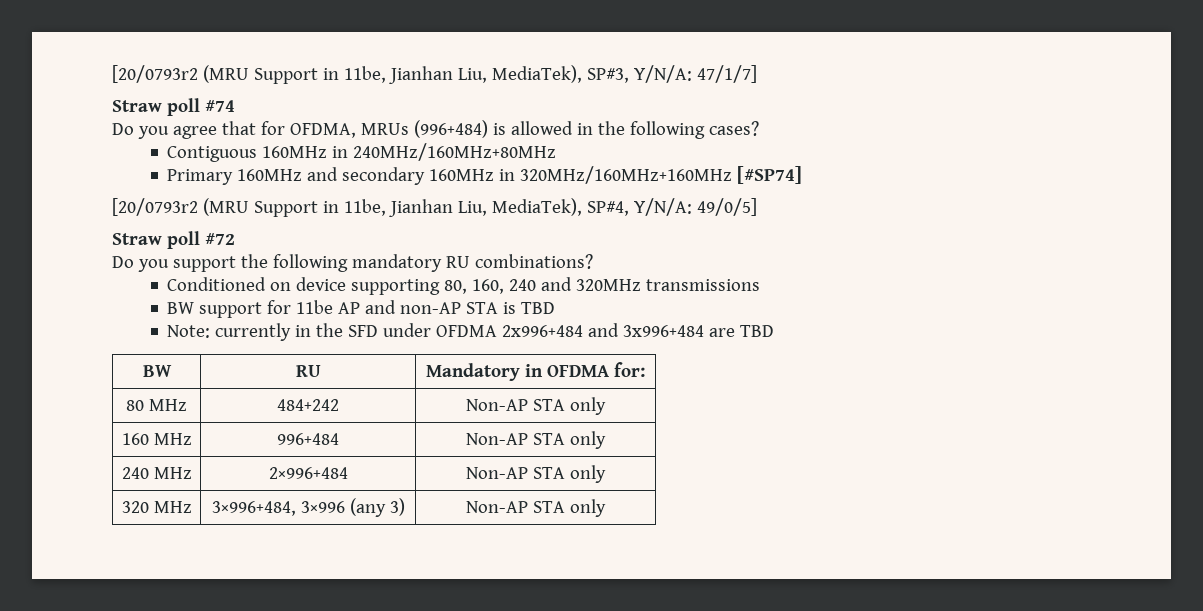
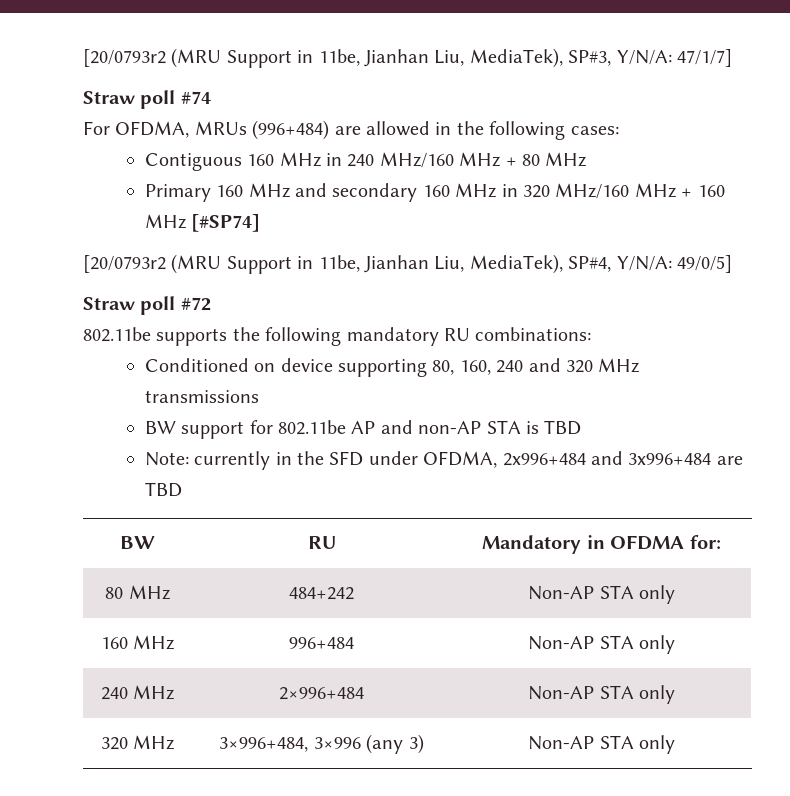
[112,121,285,139] Do you agree that for -> [83,121,110,135] For
[492,123,506,135] is -> [334,126,361,135] are
[708,121,759,136] cases? -> [570,126,619,135] cases:
[262,143,557,161] [167,166,733,185] 160MHz in 240MHz/160MHz+80MHz // Primary 160MHz and secondary 160MHz in 320MHz/160MHz+160MHz -> [247,152,587,168] [144,183,725,202] [144,214,186,229] 160 MHz in 240 MHz/160 MHz + 80 MHz // Primary 160 MHz and secondary 160 MHz in 320 MHz/160 MHz + 160 MHz
[112,256,236,272] Do you support -> [83,327,228,346] 802.11be supports
[474,254,593,269] combinations? -> [475,327,592,341] combinations:
[576,279,642,291] 320MHz -> [566,358,640,373] 320 MHz
[296,300,334,314] 11be -> [278,420,347,435] 802.11be
[436,325,498,337] OFDMA -> [423,451,498,468] OFDMA,

